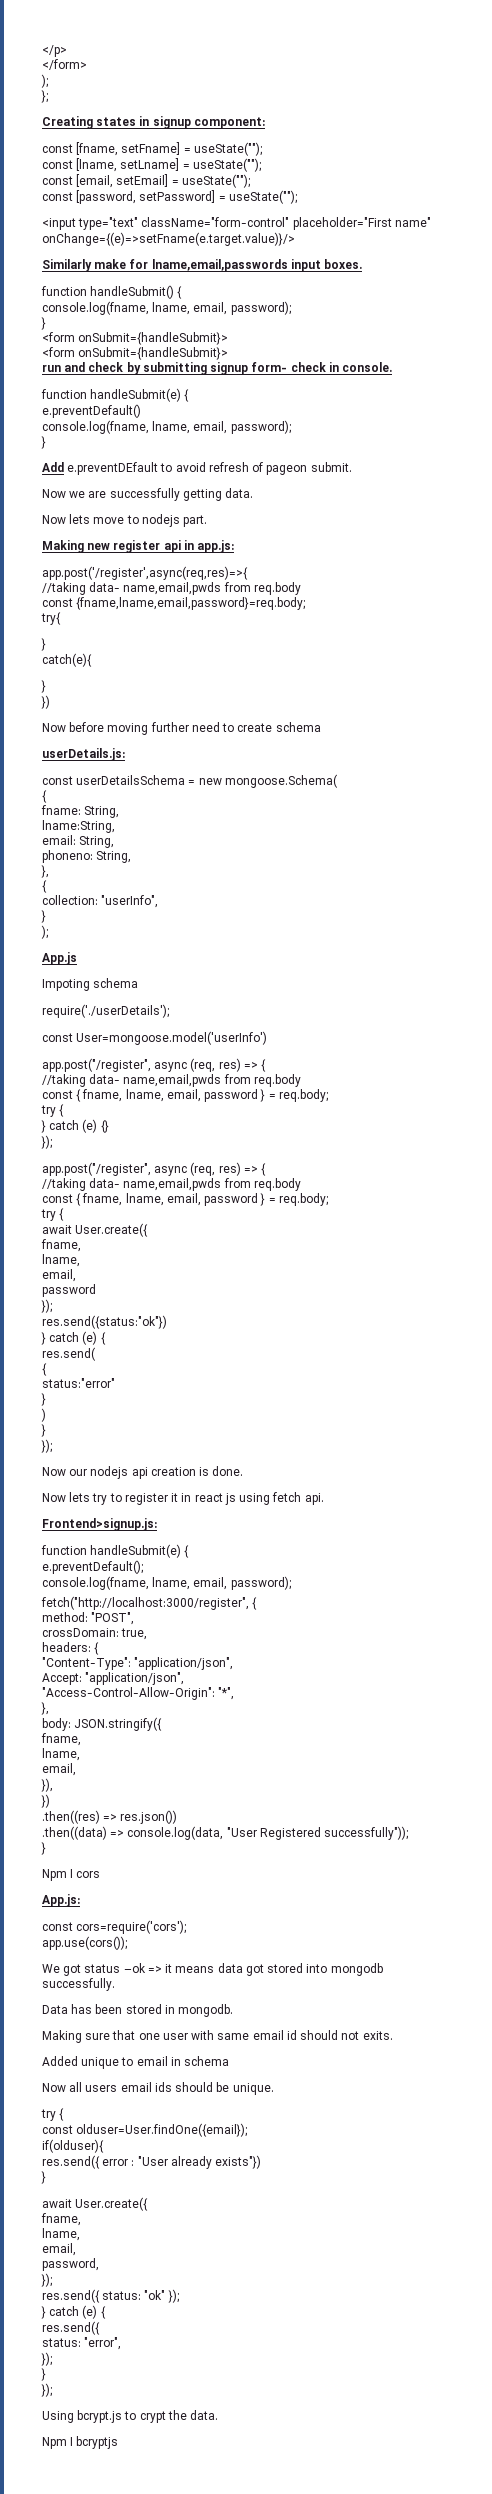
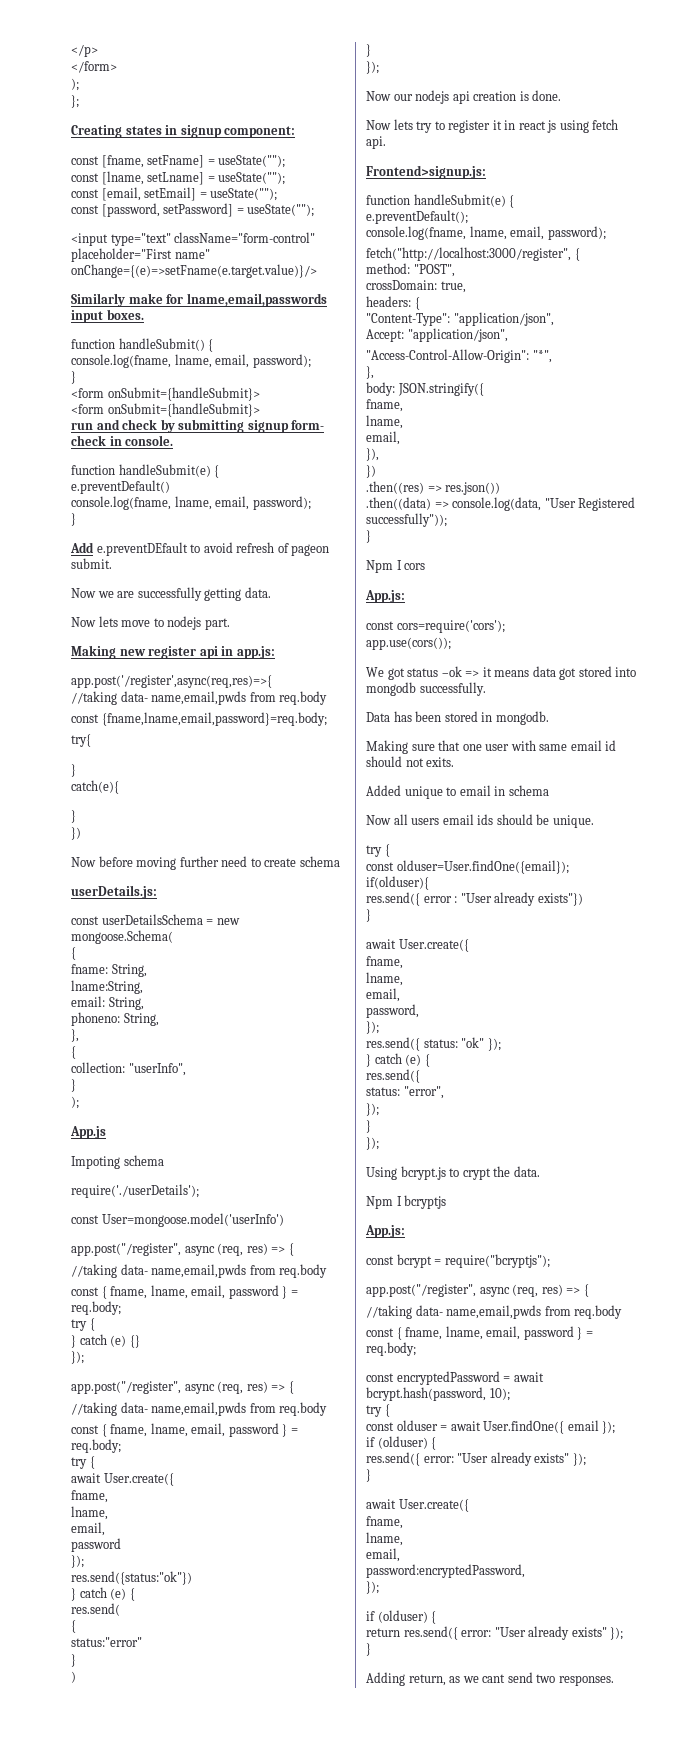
(119, 2442) none -> [365,1225,405,1238] [366,1254,550,1268] [366,1284,589,1297] [366,1305,623,1319] [366,1326,593,1340] [366,1342,416,1356] [366,1371,544,1385] [366,1387,510,1401] [366,1404,390,1417] [366,1420,616,1434] [366,1436,437,1450] [366,1452,586,1466] [366,1469,371,1482] [366,1499,469,1512] [366,1516,403,1529] [366,1532,403,1546] [366,1548,400,1562] [366,1564,525,1578] [366,1581,379,1594] [366,1610,437,1624] [366,1626,624,1640] [366,1643,371,1656] [366,1672,614,1686] // App.js: // const bcrypt = require("bcryptjs"); // app.post("/register", async (req, res) => { // //taking data- name,email,pwds from req.body // const { fname, lname, email, password } = req.body; // const encryptedPassword = await bcrypt.hash(password, 10); // try { // const olduser = await User.findOne({ email }); // if (olduser) { // res.send({ error: "User already exists" }); // } // await User.create({ // fname, // lname, // email, // password:encryptedPassword, // }); // if (olduser) { // return res.send({ error: "User already exists" }); // } // Adding return, as we cant send two responses.

